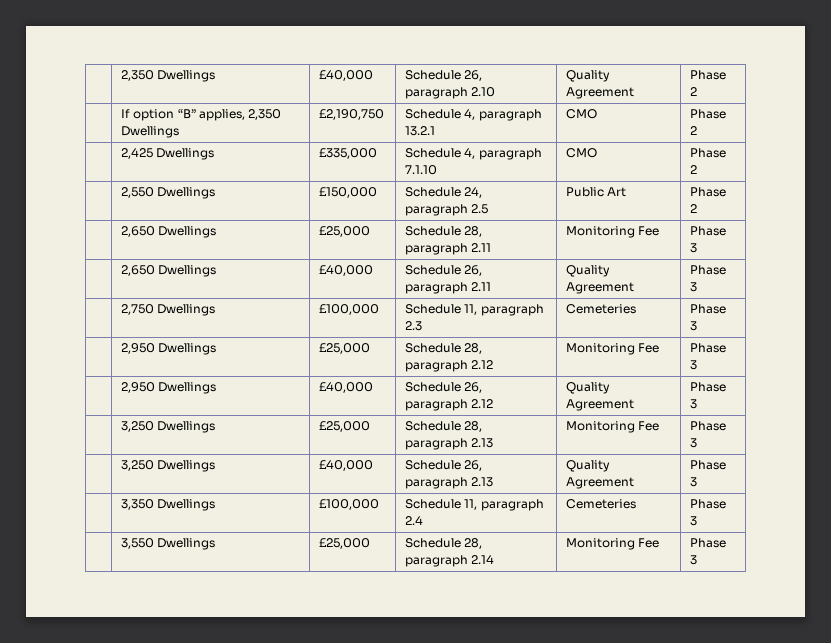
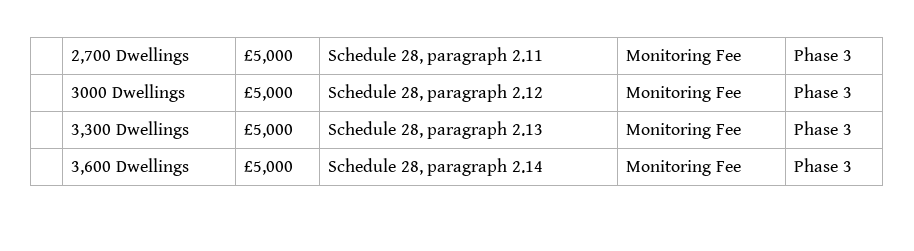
[121,70,216,82] [319,70,374,81] [405,70,483,81] [405,87,496,99] [566,70,611,82] [566,87,635,99] [690,70,727,80] [690,87,698,96] [121,109,282,121] [121,126,180,138] [319,109,385,120] [405,109,542,121] [405,126,436,136] [566,109,598,119] [690,109,727,119] [690,126,698,135] [121,148,215,160] [319,148,378,159] [405,148,542,160] [405,165,438,175] [566,148,598,158] [690,148,727,158] [690,165,698,174] [121,187,216,199] [319,187,378,198] [405,187,483,198] [405,204,489,216] [566,187,627,197] [690,187,727,197] [690,204,698,213] [121,226,217,238] [319,226,371,237] | 2,350 Dwellings | £40,000 | Schedule 26, paragraph 2.10 | Quality Agreement | Phase 2 // | If option “B” applies, 2,350 Dwellings | £2,190,750 | Schedule 4, paragraph 13.2.1 | CMO | Phase 2 // | 2,425 Dwellings | £335,000 | Schedule 4, paragraph 7.1.10 | CMO | Phase 2 // | 2,550 Dwellings | £150,000 | Schedule 24, paragraph 2.5 | Public Art | Phase 2 // | 2,650 Dwellings | £25,000 -> [70,47,189,65] [243,50,293,64] | 2,700 Dwellings | £5,000
[121,265,217,277] [319,265,374,276] [405,265,483,276] [405,282,492,294] [566,265,611,277] [566,282,635,294] [690,265,727,275] [690,282,698,292] [121,304,216,316] [319,304,380,315] [405,304,544,316] [405,321,423,331] [566,304,637,314] [690,304,727,314] [690,321,698,331] [121,343,217,355] [319,343,371,354] 2,650 Dwellings | £40,000 | Schedule 26, paragraph 2.11 | Quality Agreement | Phase 3 // | 2,750 Dwellings | £100,000 | Schedule 11, paragraph 2.3 | Cemeteries | Phase 3 // | 2,950 Dwellings | £25,000 -> [70,84,185,102] [243,87,293,101] 3000 Dwellings | £5,000
[121,382,217,394] [319,382,374,393] [405,382,483,393] [405,399,494,411] [566,382,611,394] [566,399,635,411] [690,382,727,392] [690,399,698,409] [121,421,216,433] [319,421,371,432] 2,950 Dwellings | £40,000 | Schedule 26, paragraph 2.12 | Quality Agreement | Phase 3 // | 3,250 Dwellings | £25,000 -> [70,121,189,139] [243,124,293,138] 3,300 Dwellings | £5,000
[121,460,216,472] [319,460,374,471] [405,460,483,471] [405,477,494,489] [566,460,611,472] [566,477,635,489] [690,460,727,470] [690,477,698,487] [121,499,216,511] [319,499,380,510] [405,499,544,511] [405,516,424,525] [566,499,637,509] [690,499,727,509] [690,516,698,526] [121,538,216,550] [319,538,371,549] 3,250 Dwellings | £40,000 | Schedule 26, paragraph 2.13 | Quality Agreement | Phase 3 // | 3,350 Dwellings | £100,000 | Schedule 11, paragraph 2.4 | Cemeteries | Phase 3 // | 3,550 Dwellings | £25,000 -> [70,158,189,176] [243,161,293,175] 3,600 Dwellings | £5,000

